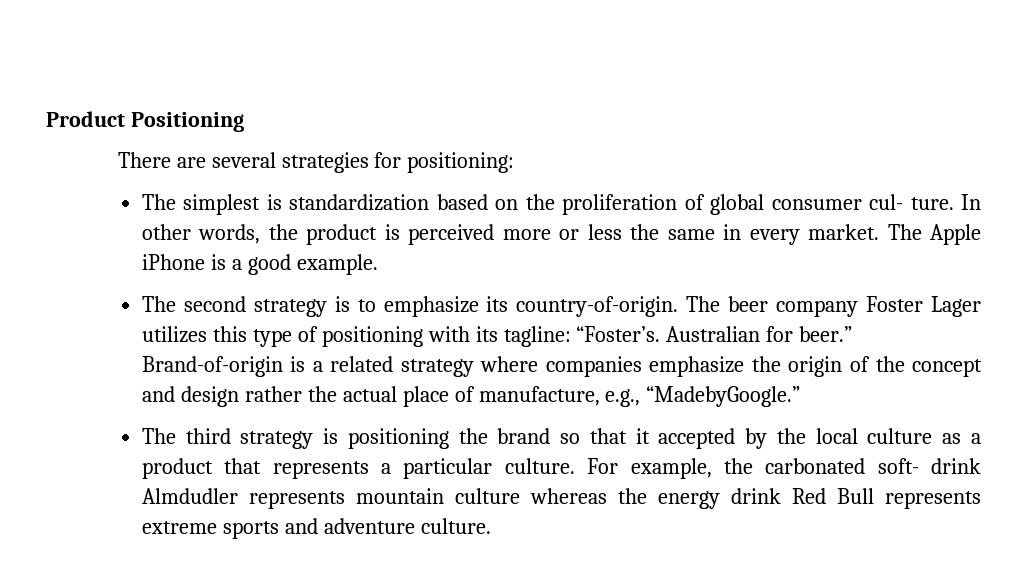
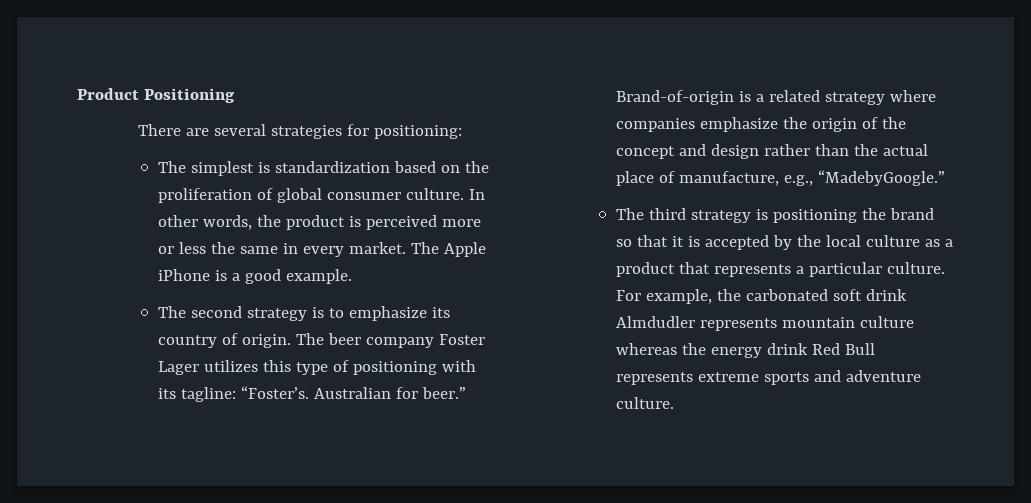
[869,194,954,210] cul- ture. -> [405,188,464,200] culture.
[516,296,679,317] country-of-origin. -> [157,333,291,348] country of origin.
(302, 394) none -> [814,144,849,156] than
(650, 436) none -> [687,236,700,247] is
[877,458,919,474] soft- -> [832,289,862,301] soft

